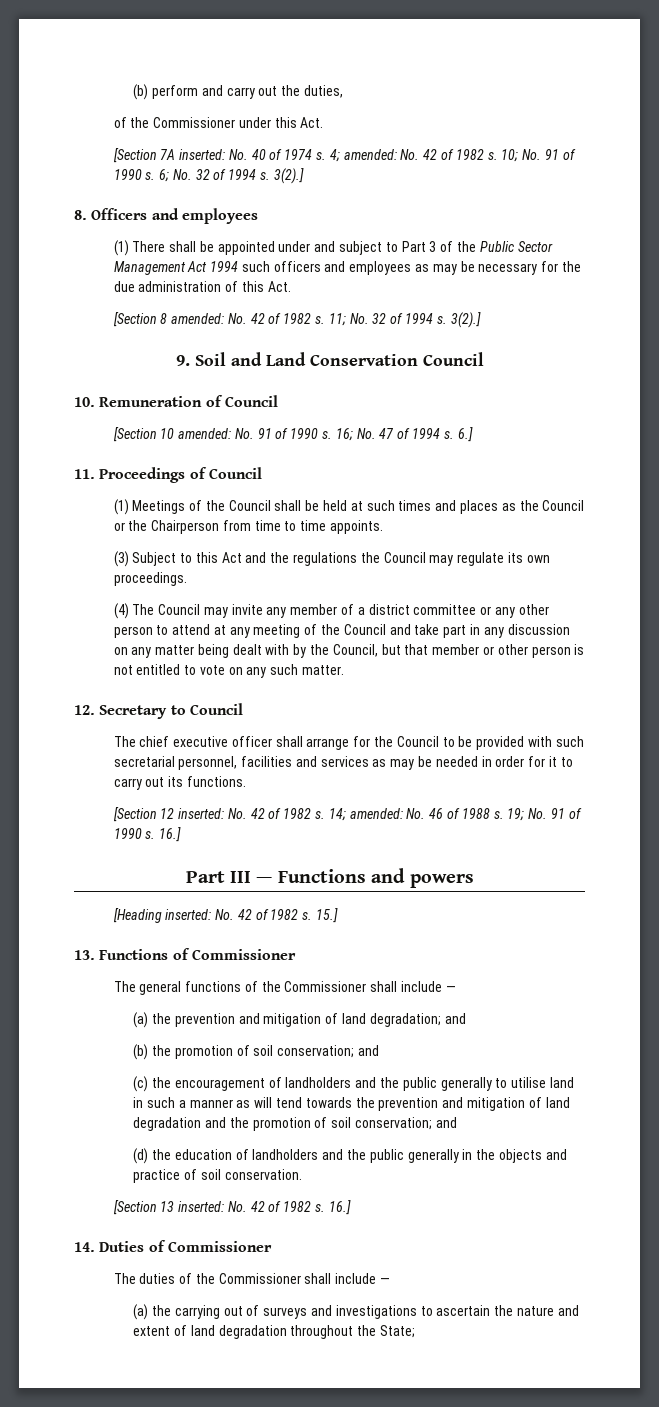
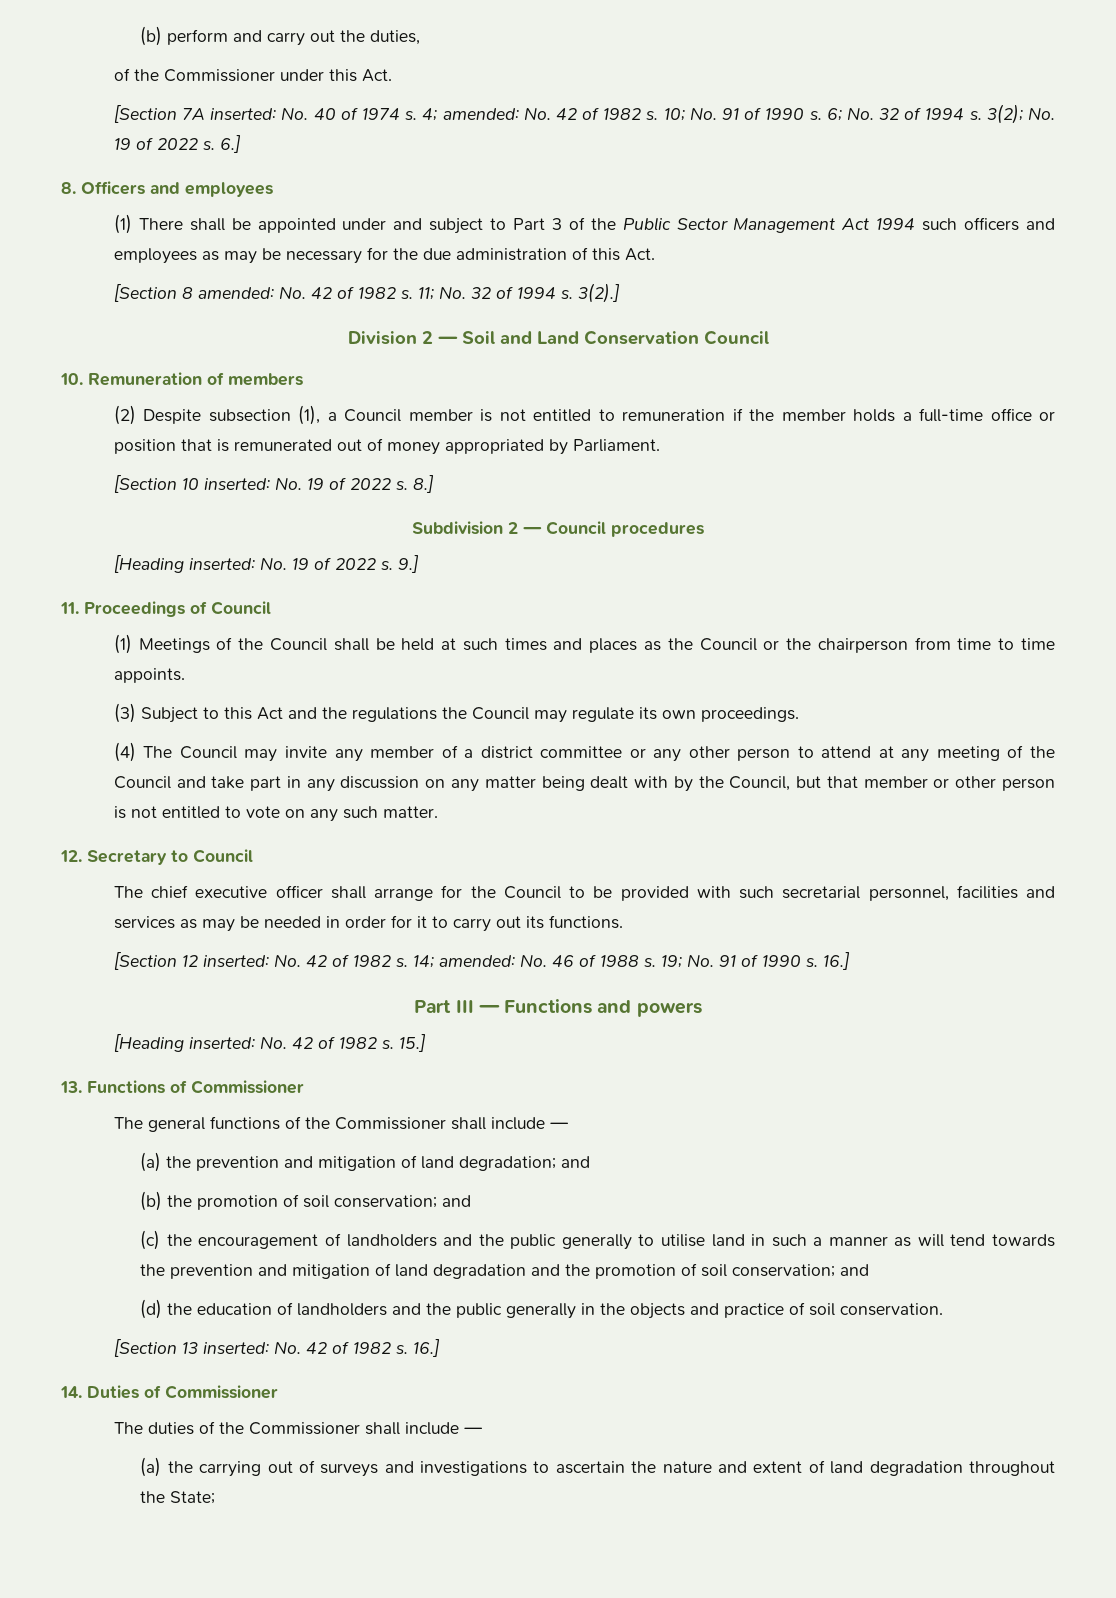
[273,168,304,184] 3(2).] -> [986,104,1056,124] [113,135,241,153] 3(2); No. 19 of 2022 s. 6.]
[175,355,190,366] 9. -> [347,331,458,345] Division 2 —
[224,395,278,407] [112,427,473,442] Council // [Section 10 amended: No. 91 of 1990 s. 16; No. 47 of 1994 s. 6.] -> [228,373,303,386] [113,405,1056,425] [113,438,660,455] [113,475,434,493] [412,521,704,537] [113,555,419,573] members // (2) Despite subsection (1), a Council member is not entitled to remuneration if the member holds a full-time office or position that is remunerated out of money appropriated by Parliament. // [Section 10 inserted: No. 19 of 2022 s. 8.] // Subdivision 2 — Council procedures // [Heading inserted: No. 19 of 2022 s. 9.]
[151,520,220,534] Chairperson -> [817,638,908,653] chairperson

